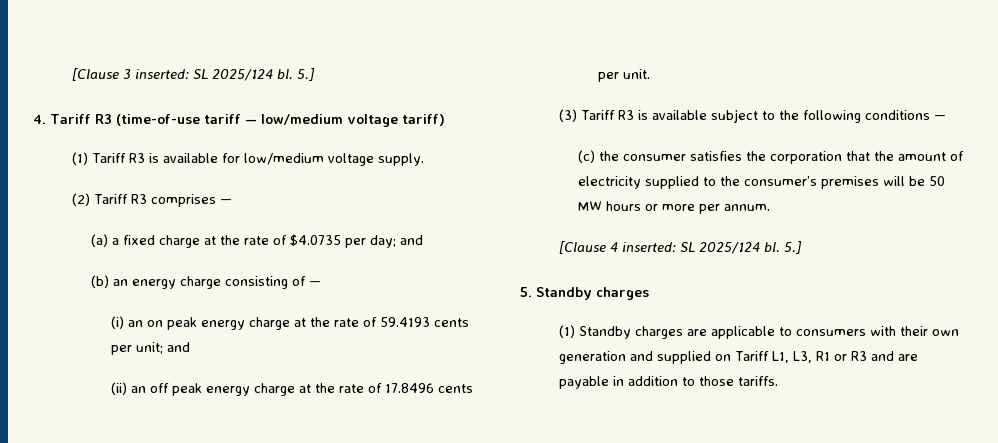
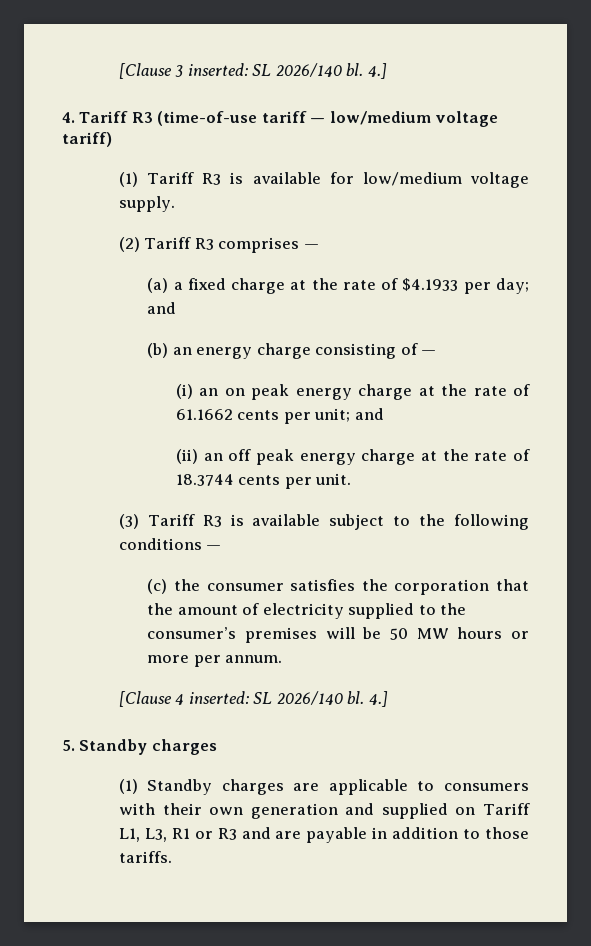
[211,68,315,81] 2025/124 bl. 5.] -> [275,63,387,79] 2026/140 bl. 4.]
[290,234,342,246] $4.0735 -> [402,278,459,291] $4.1933
[379,317,430,327] 59.4193 -> [175,409,233,420] 61.1662
[384,383,434,393] 17.8496 -> [175,474,234,486] 18.3744
[698,241,802,254] 2025/124 bl. 5.] -> [276,691,388,707] 2026/140 bl. 4.]

